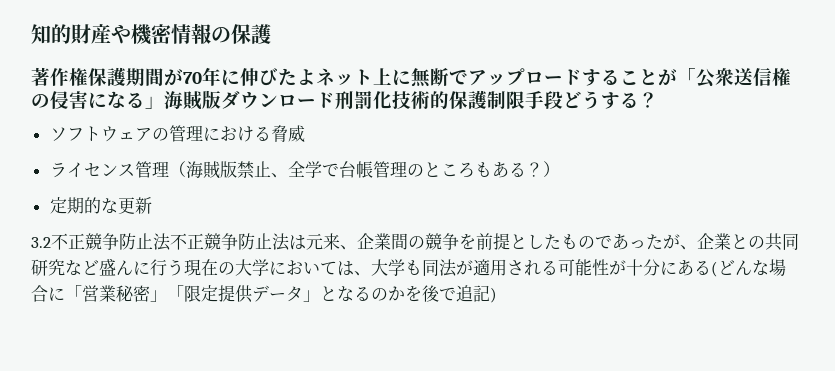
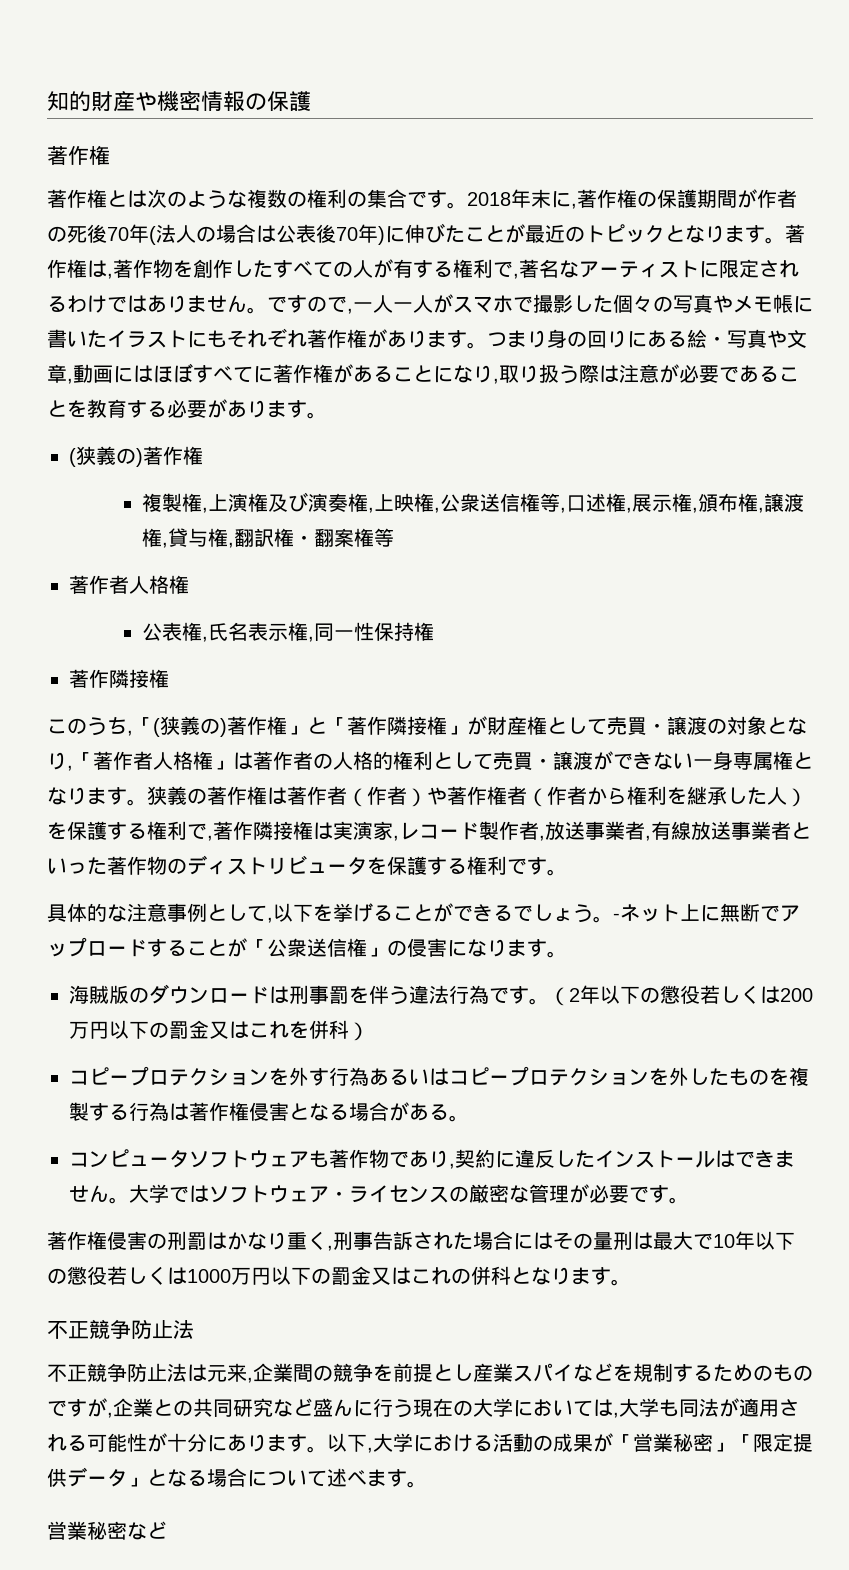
[88,67,316,86] 保護期間が70年に伸びたよ -> [47,189,797,209] [47,223,805,245] [47,259,799,279] [47,294,813,314] [47,328,807,349] [47,363,799,384] [47,399,327,419] [69,446,203,467] [142,492,805,513] [142,528,395,548] [69,575,189,594] [142,622,435,642] [69,669,169,688] [47,716,807,737] [47,751,813,771] [47,786,807,807] [47,821,811,841] [47,855,567,876] [47,903,620,923] // 著作権とは次のような複数の権利の集合です。2018年末に,著作権の保護期間が作者の死後70年(法人の場合は公表後70年)に伸びたことが最近のトピックとなります。著作権は,著作物を創作したすべての人が有する権利で,著名なアーティストに限定されるわけではありません。ですので,一人一人がスマホで撮影した個々の写真やメモ帳に書いたイラストにもそれぞれ著作権があります。つまり身の回りにある絵・写真や文章,動画にはほぼすべてに著作権があることになり,取り扱う際は注意が必要であることを教育する必要があります。 // (狭義の)著作権 // 複製権,上演権及び演奏権,上映権,公衆送信権等,口述権,展示権,頒布権,譲渡権,貸与権,翻訳権・翻案権等 // 著作者人格権 // 公表権,氏名表示権,同一性保持権 // 著作隣接権 // このうち,「(狭義の)著作権」と「著作隣接権」が財産権として売買・譲渡の対象となり,「著作者人格権」は著作者の人格的権利として売買・譲渡ができない一身専属権となります。狭義の著作権は著作者（作者）や著作権者（作者から権利を継承した人）を保護する権利で,著作隣接権は実演家,レコード製作者,放送事業者,有線放送事業者といった著作物のディストリビュータを保護する権利です。 // 具体的な注意事例として,以下を挙げることができるでしょう。-
(791, 77) none -> [367,947,387,957] 」
[126,90,658,110] [49,125,305,143] [49,161,560,179] [49,197,152,214] [31,233,171,251] る」海賊版ダウンロード刑罰化技術的保護制限手段どうする？ // ソフトウェアの管理における脅威 // ライセンス管理（海賊版禁止、全学で台帳管理のところもある？） // 定期的な更新 // 3.2不正競争防止法 -> [487,939,567,958] [69,984,813,1006] [69,1020,369,1041] [69,1066,809,1086] [69,1102,469,1122] [69,1149,795,1169] [69,1184,689,1204] [47,1231,795,1251] [47,1266,631,1286] [47,1319,194,1339] ります。 // 海賊版のダウンロードは刑事罰を伴う違法行為です。（2年以下の懲役若しくは200万円以下の罰金又はこれを併科） // コピープロテクションを外す行為あるいはコピープロテクションを外したものを複製する行為は著作権侵害となる場合がある。 // コンピュータソフトウェアも著作物であり,契約に違反したインストールはできません。大学ではソフトウェア・ライセンスの厳密な管理が必要です。 // 著作権侵害の刑罰はかなり重く,刑事告訴された場合にはその量刑は最大で10年以下の懲役若しくは1000万円以下の罰金又はこれの併科となります。 // 不正競争防止法 //
[340,245,357,250] 、 -> [247,1377,253,1383] ,
[544,234,697,250] たものであったが、 -> [473,1363,813,1382] [47,1398,113,1418] 産業スパイなどを規制するためのものですが,
[354,271,371,276] 、 -> [613,1412,619,1418] ,
[694,259,786,277] [31,285,65,302] る(どんな場合に -> [247,1433,613,1453] ります。以下,大学における活動の成果が
[371,285,497,303] のかを後で追記) -> [207,1468,427,1488] [47,1521,167,1540] 場合について述べます。 // 営業秘密など

